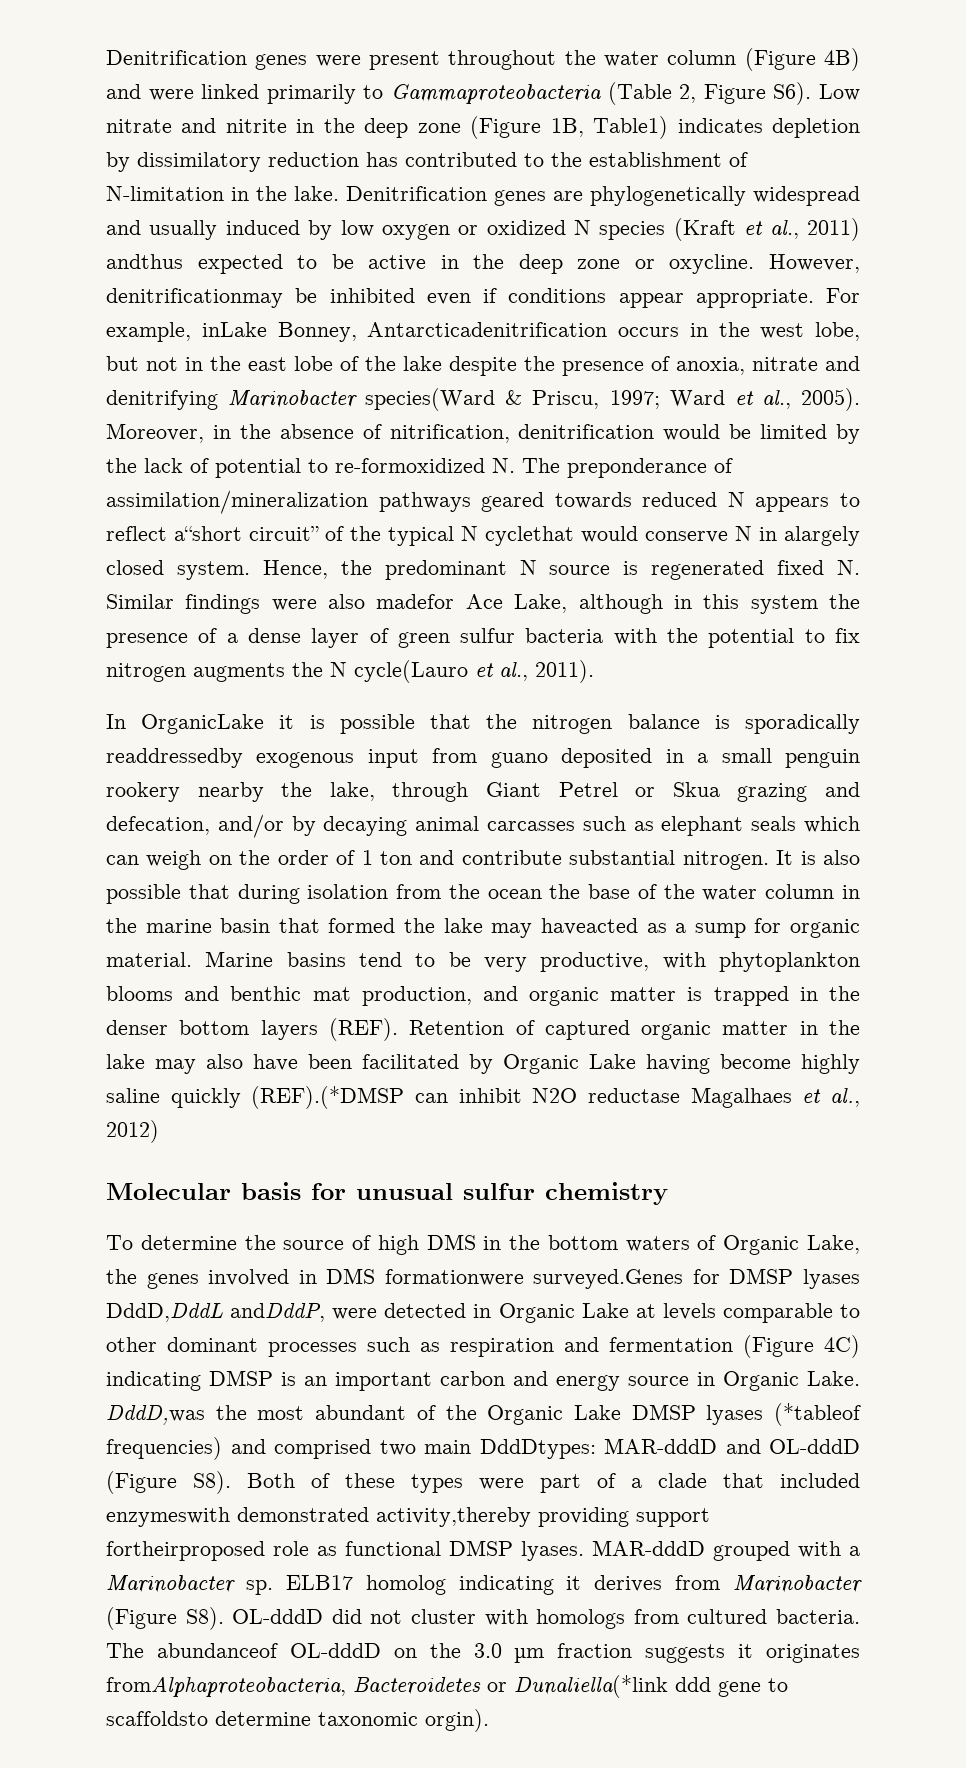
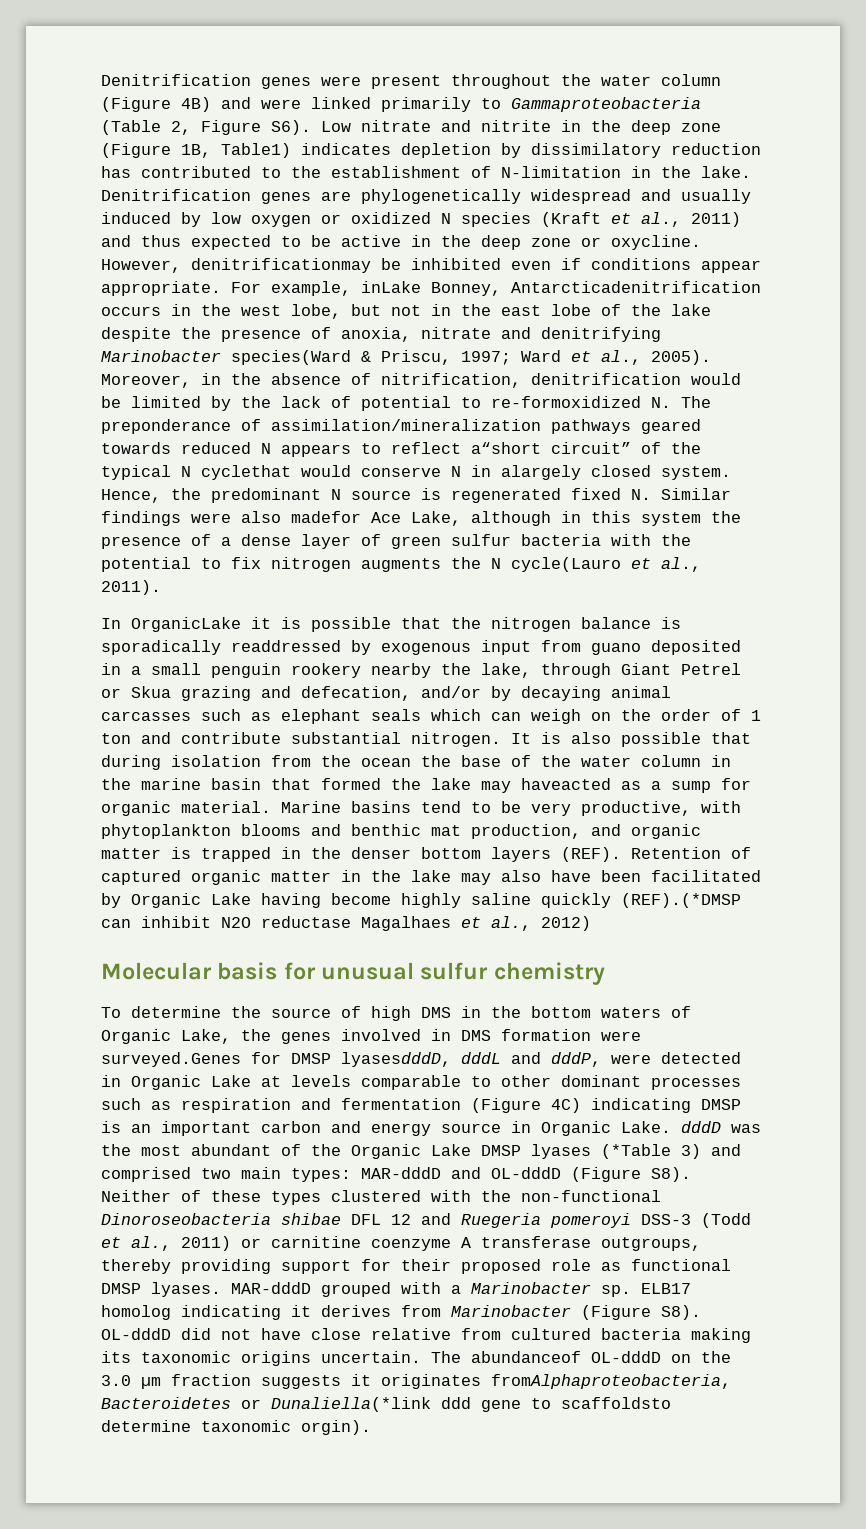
[106,254,183,269] andthus -> [101,235,181,247] and thus
[106,748,243,768] readdressedby -> [231,640,371,655] readdressed by
[384,1269,524,1286] formationwere -> [501,1029,641,1041] formation were
[802,1269,860,1289] [106,1303,326,1322] lyases DddD,DddL andDddP, -> [341,1052,601,1067] lyasesdddD, dddL and dddP,
[106,1405,205,1425] DddD,was -> [681,1121,761,1133] dddD was
[774,1403,861,1426] [106,1437,222,1460] (*tableof frequencies) -> [601,1144,701,1159] (*Table 3)
[479,1439,596,1459] DddDtypes: -> [291,1168,351,1182] types:
[247,1473,295,1488] Both -> [101,1190,171,1202] Neither
[479,1473,860,1493] [106,1507,710,1527] [106,1541,265,1561] were part of a clade that included enzymeswith demonstrated activity,thereby providing support fortheirproposed -> [331,1190,661,1202] [101,1213,751,1228] [101,1236,701,1251] [101,1259,541,1274] clustered with the non-functional Dinoroseobacteria shibae DFL 12 and Ruegeria pomeroyi DSS-3 (Todd et al., 2011) or carnitine coenzyme A transferase outgroups, thereby providing support for their proposed
[411,1609,861,1629] cluster with homologs from cultured bacteria. -> [261,1328,751,1343] [101,1351,421,1366] have close relative from cultured bacteria making its taxonomic origins uncertain.

